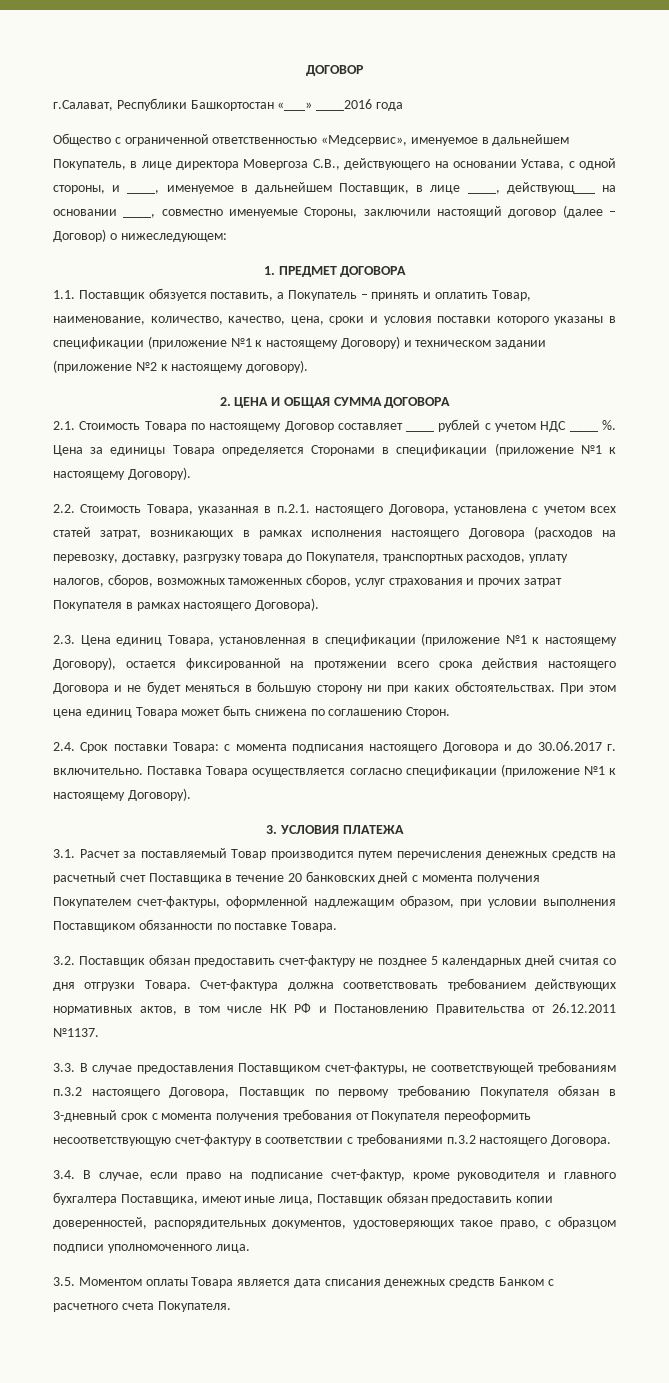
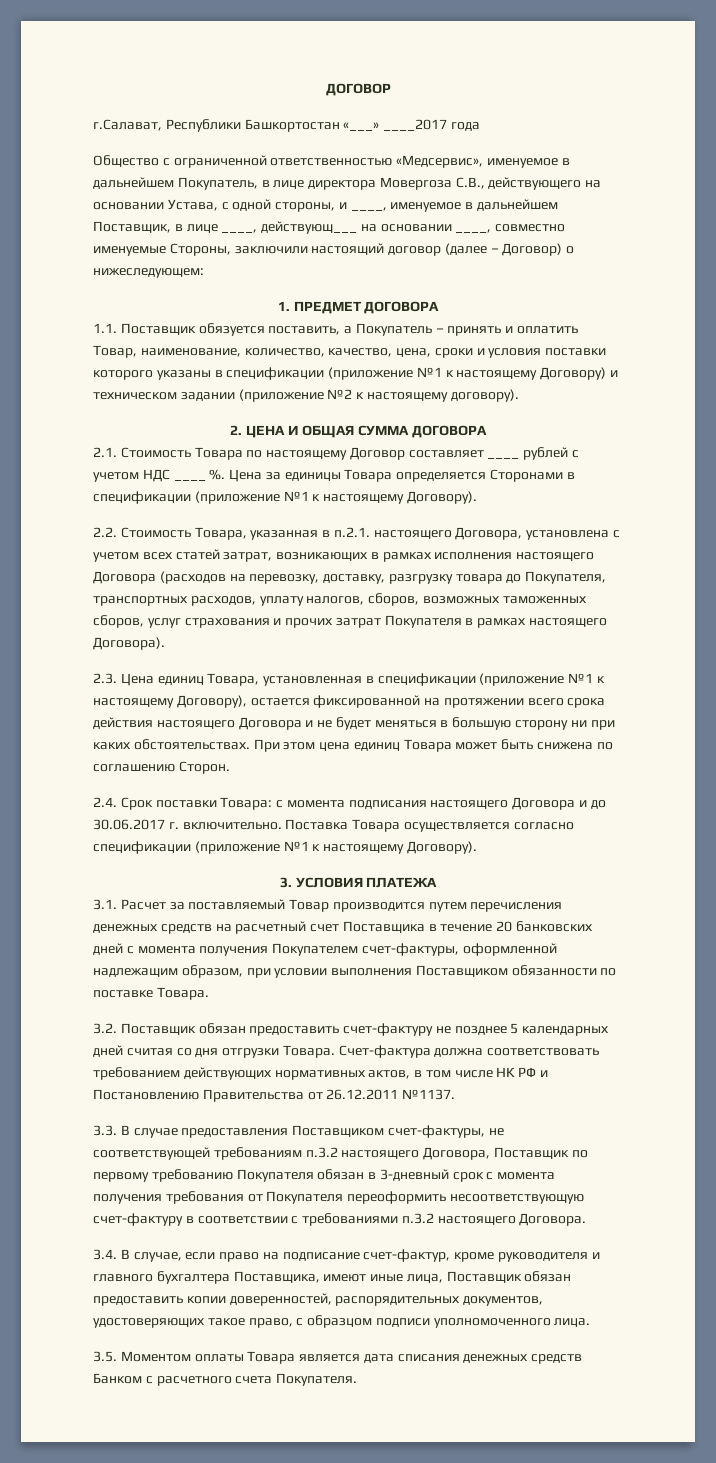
[316,99,373,111] ____2016 -> [383,119,448,131] ____2017

